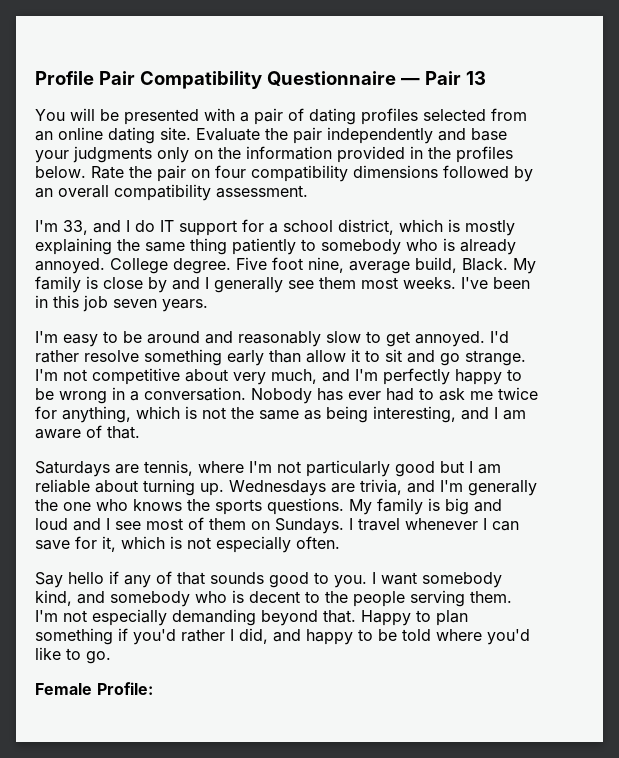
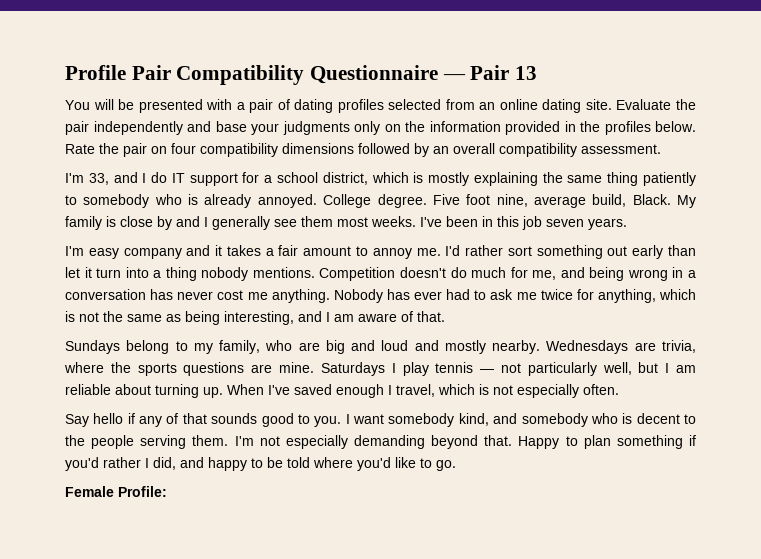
[103,331,509,347] [35,349,526,366] [35,368,522,385] [35,387,246,404] to be around and reasonably slow to get annoyed. I'd rather resolve something early than allow it to sit and go strange. I'm not competitive about very much, and I'm perfectly happy to be wrong in a conversation. -> [123,245,696,259] [65,267,696,281] [65,289,330,303] company and it takes a fair amount to annoy me. I'd rather sort something out early than let it turn into a thing nobody mentions. Competition doesn't do much for me, and being wrong in a conversation has never cost me anything.
[35,460,272,477] Saturdays are tennis, where I'm -> [65,340,696,354] [64,362,495,376] Sundays belong to my family, who are big and loud and mostly nearby. Wednesdays are trivia, where the sports questions are mine. Saturdays I play tennis —
[395,461,435,477] good -> [602,362,632,375] well,
[229,479,537,496] [35,498,502,515] [35,517,519,534] [35,536,116,552] Wednesdays are trivia, and I'm generally the one who knows the sports questions. My family is big and loud and I see most of them on Sundays. I travel whenever I can save for it, -> [227,384,435,398] When I've saved enough I travel,

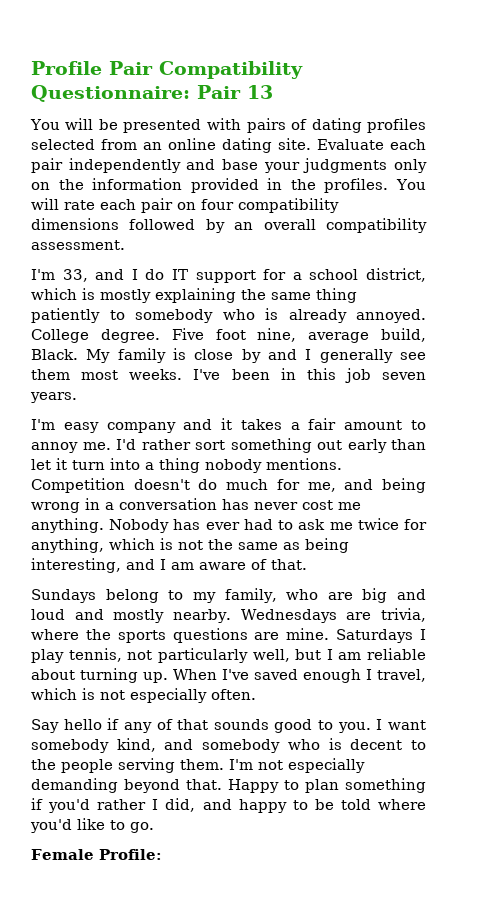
[310,65,466,84] Questionnaire — -> [31,85,190,102] Questionnaire:
[236,99,274,113] a pair -> [246,118,286,133] pairs
[675,99,696,110] the -> [390,139,426,150] each
[604,121,696,135] [65,143,119,154] profiles below. Rate the -> [324,178,427,193] [31,198,136,210] profiles. You will rate each
[435,362,495,373] tennis — -> [68,648,122,662] tennis,

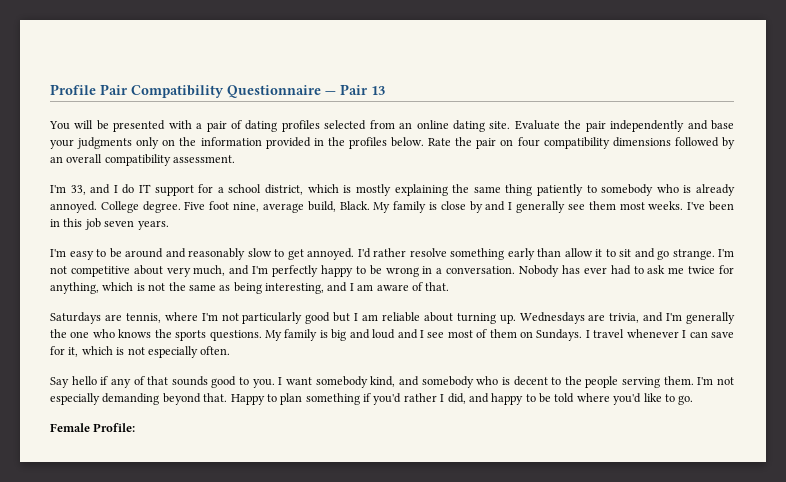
[31,85,190,102] Questionnaire: -> [227,85,336,98] Questionnaire —
[246,118,286,133] pairs -> [196,121,227,132] a pair
[390,139,426,150] each -> [564,120,582,129] the
[324,178,427,193] [31,198,136,210] profiles. You will rate each -> [348,137,473,149] profiles below. Rate the
[106,418,426,433] [31,438,426,453] [31,458,342,473] [31,478,427,493] [31,498,361,513] [31,518,104,533] company and it takes a fair amount to annoy me. I'd rather sort something out early than let it turn into a thing nobody mentions. Competition doesn't do much for me, and being wrong in a conversation has never cost me anything. -> [96,248,734,260] [50,265,516,277] to be around and reasonably slow to get annoyed. I'd rather resolve something early than allow it to sit and go strange. I'm not competitive about very much, and I'm perfectly happy to be wrong in a conversation.
[31,588,426,603] [31,608,426,623] [31,628,426,643] [31,648,122,663] Sundays belong to my family, who are big and loud and mostly nearby. Wednesdays are trivia, where the sports questions are mine. Saturdays I play tennis, -> [50,312,218,324] Saturdays are tennis, where I'm
[252,649,290,662] well, -> [305,312,331,324] good
[173,669,426,683] When I've saved enough I travel, -> [519,312,735,324] [50,329,734,341] [50,346,79,357] Wednesdays are trivia, and I'm generally the one who knows the sports questions. My family is big and loud and I see most of them on Sundays. I travel whenever I can save for it,

